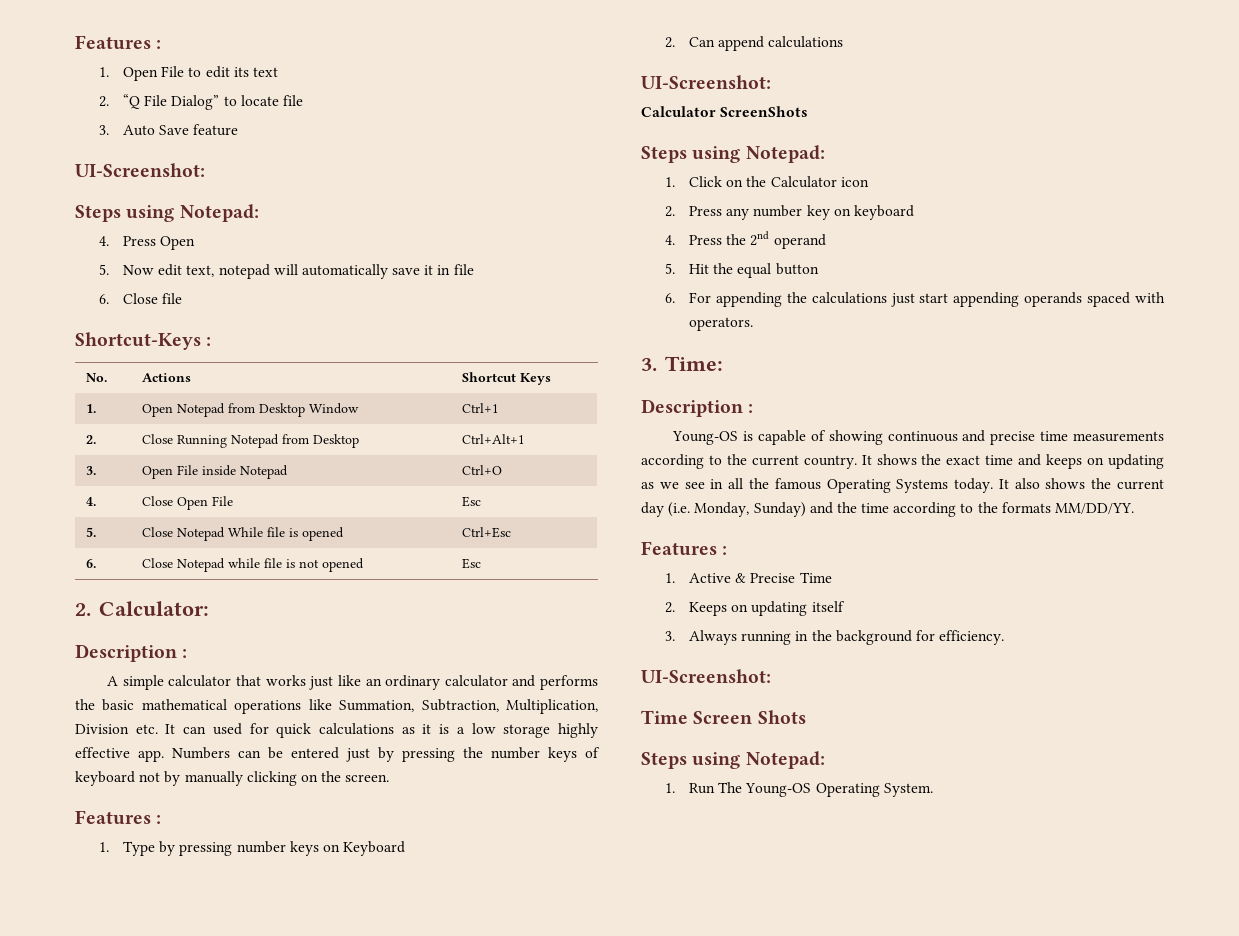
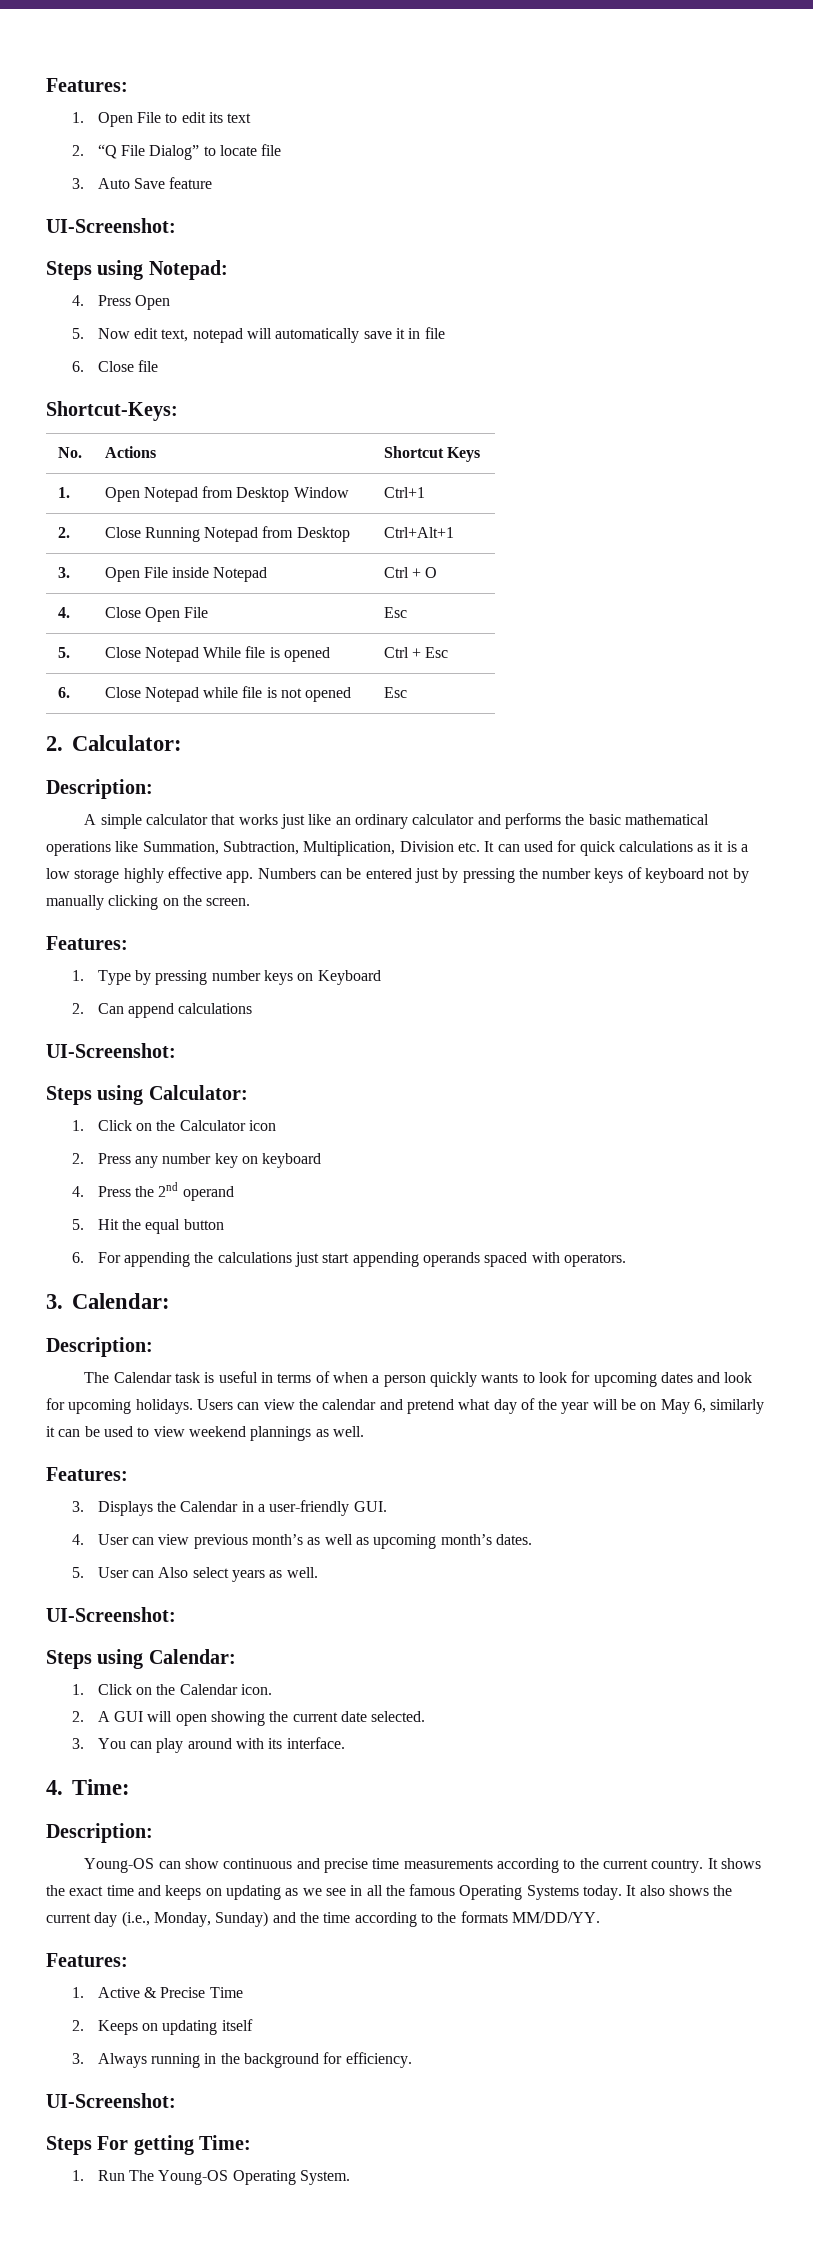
[75,35,162,50] Features : -> [46,78,128,92] Features:
[75,332,212,350] Shortcut-Keys : -> [46,401,178,421] Shortcut-Keys:
[462,465,503,475] Ctrl+O -> [383,567,438,578] Ctrl + O
[462,527,512,538] Ctrl+Esc -> [383,647,449,658] Ctrl + Esc
[75,644,188,662] Description : -> [46,779,153,799] Description:
[75,810,162,825] Features : -> [46,936,128,950] Features:
[641,106,809,117] [641,145,825,163] // Calculator ScreenShots // Steps using Notepad: -> [46,1085,248,1105] // Steps using Calculator:
[664,356,723,371] [641,399,754,417] [672,430,883,445] Time: // Description : // Young-OS is capable of showing -> [71,1293,170,1309] [46,1337,153,1357] [84,1371,753,1387] [46,1398,765,1414] [46,1426,364,1441] [46,1467,128,1481] [71,1500,387,1516] [71,1534,533,1549] [71,1567,318,1582] [46,1607,176,1622] [46,1649,236,1669] [71,1684,273,1695] [71,1711,426,1726] [71,1737,345,1753] [46,1779,130,1795] [46,1823,153,1843] [84,1858,220,1873] Calendar: // Description: // The Calendar task is useful in terms of when a person quickly wants to look for upcoming dates and look for upcoming holidays. Users can view the calendar and pretend what day of the year will be on May 6, similarly it can be used to view weekend plannings as well. // Features: // 3. Displays the Calendar in a user-friendly GUI. // 4. User can view previous month’s as well as upcoming month’s dates. // 5. User can Also select years as well. // UI-Screenshot: // Steps using Calendar: // 1. Click on the Calendar icon. // 2. A GUI will open showing the current date selected. // 3. You can play around with its interface. // 4. Time: // Description: // Young-OS can show
[668,502,691,517] (i.e. -> [121,1911,150,1927] (i.e.,
[641,541,728,556] Features : -> [46,1953,128,1967] Features:
[641,710,806,724] [641,751,825,769] Time Screen Shots // Steps using Notepad: -> [46,2135,252,2155] Steps For getting Time:

